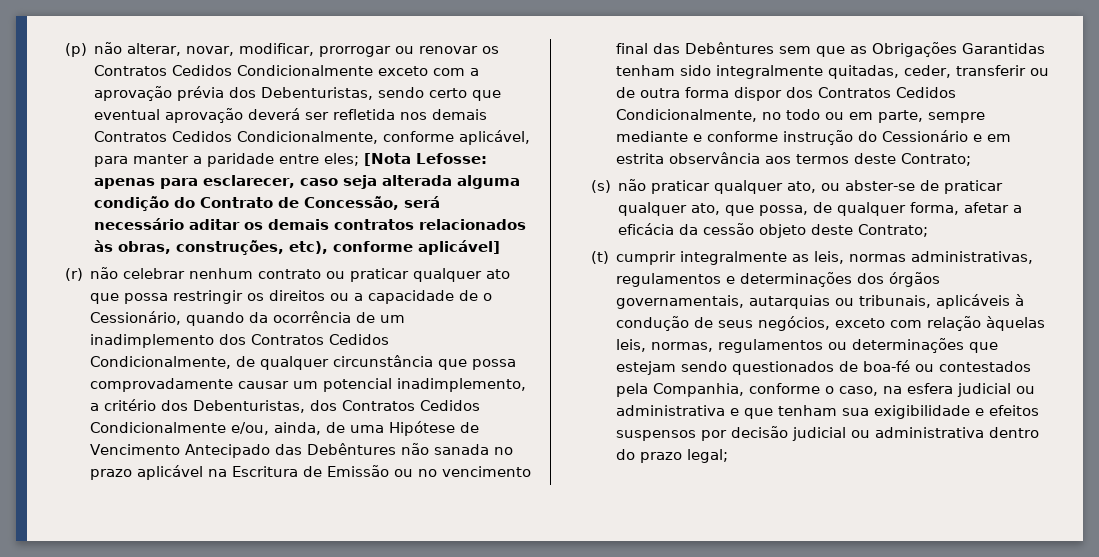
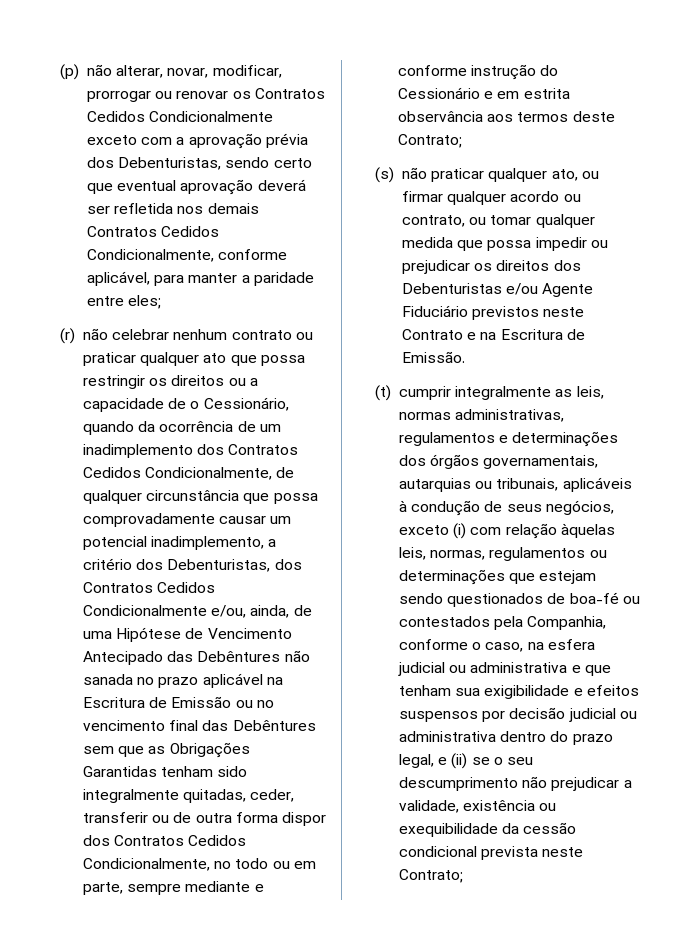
[363,153,487,166] [93,175,520,189] [93,196,440,211] [93,218,526,230] [93,240,500,255] [Nota Lefosse: apenas para esclarecer, caso seja alterada alguma condição do Contrato de Concessão, será necessário aditar os demais contratos relacionados às obras, construções, etc), conforme aplicável] -> (162, 302) none
[844,180,1003,194] [617,202,1022,216] [617,223,928,238] abster-se de praticar qualquer ato, que possa, de qualquer forma, afetar a eficácia da cessão objeto deste Contrato; -> [402,191,581,205] [402,214,595,228] [402,237,608,251] [402,260,581,274] [402,283,594,297] [402,305,585,320] [402,329,585,340] [402,351,466,363] firmar qualquer acordo ou contrato, ou tomar qualquer medida que possa impedir ou prejudicar os direitos dos Debenturistas e/ou Agente Fiduciário previstos neste Contrato e na Escritura de Emissão.
(885, 323) none -> [453,523,467,539] (i)
[686,449,728,463] legal; -> [399,753,533,769] [399,776,632,791] [399,800,557,813] [399,822,577,837] [399,846,584,860] [399,869,464,883] legal, e (ii) se o seu descumprimento não prejudicar a validade, existência ou exequibilidade da cessão condicional prevista neste Contrato;

